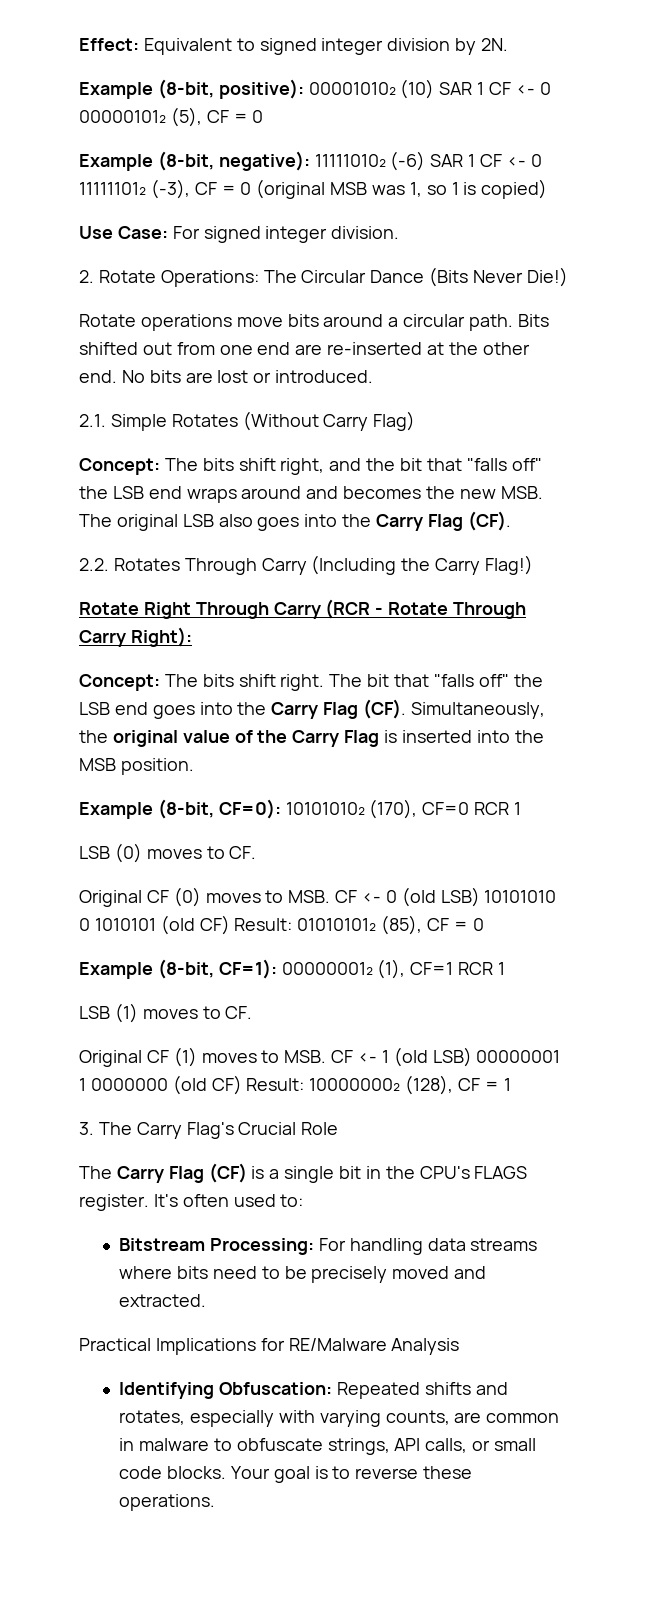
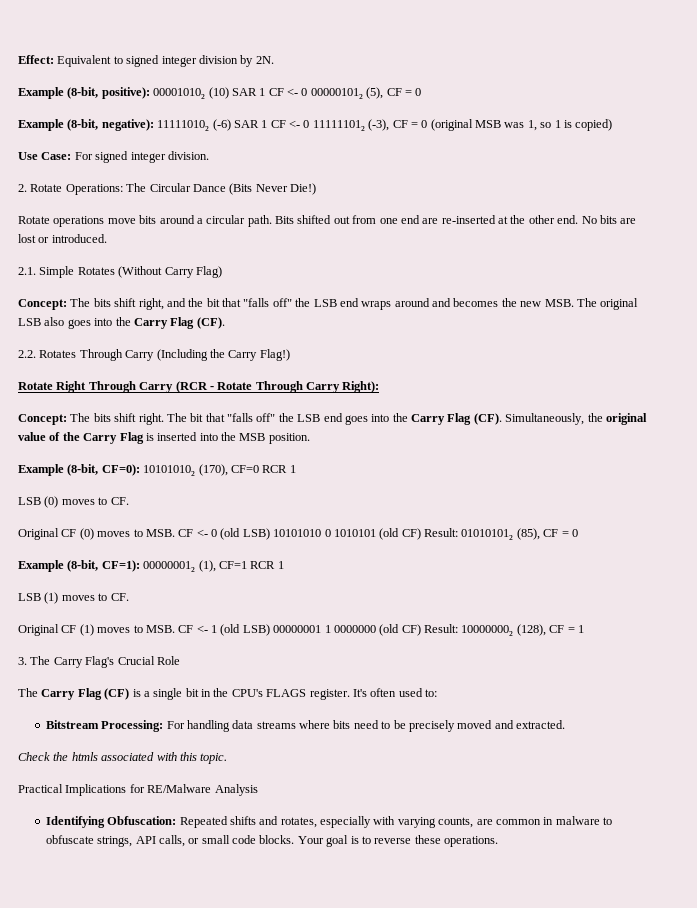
(207, 1300) none -> [18,752,228,764] // Check the htmls associated with this topic.

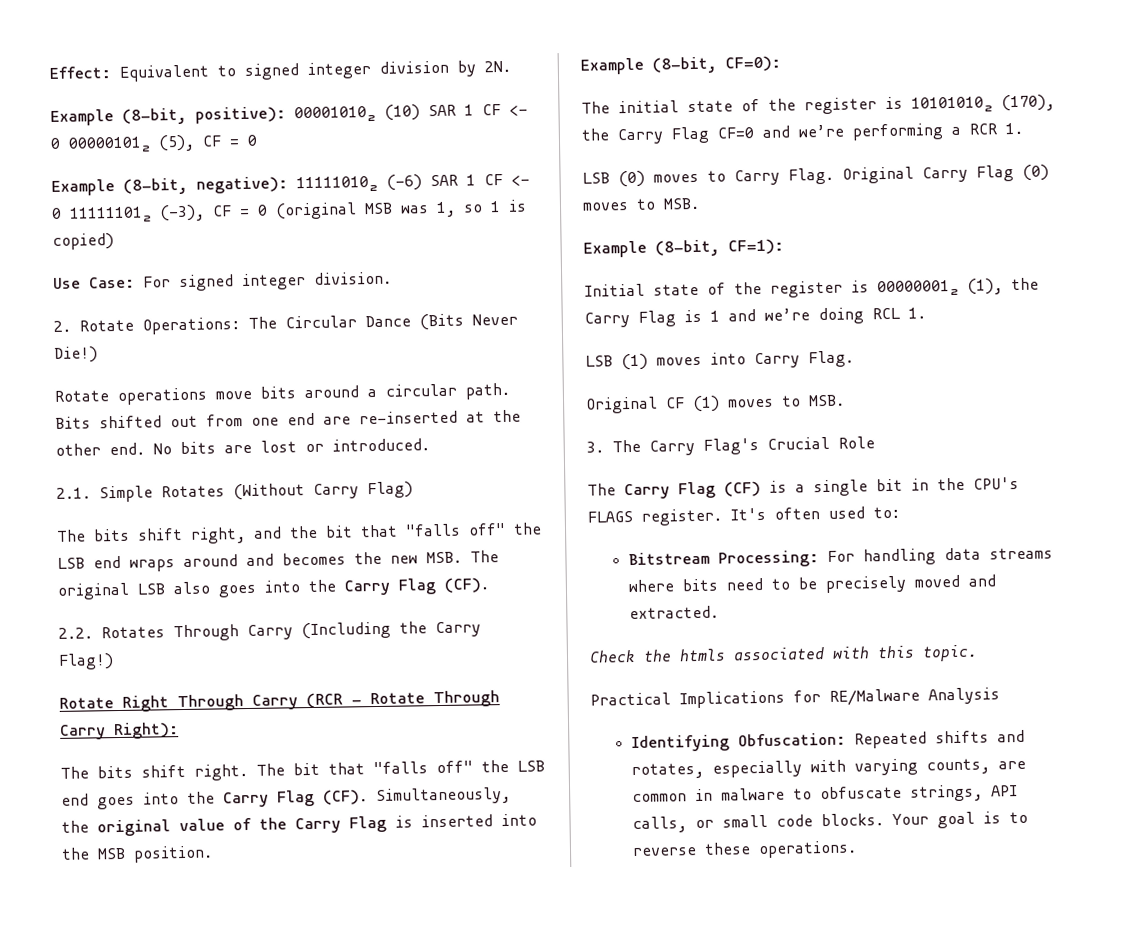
[18,299,67,310] Concept: -> (413, 490) none
[18,414,67,425] Concept: -> (179, 731) none
[143,464,296,476] 10101010₂ (170), CF=0 RCR 1 -> [581,94,1055,115] [581,122,1023,145] // The initial state of the register is 10101010₂ (170), the Carry Flag CF=0 and we’re performing a RCR 1.
[110,497,129,505] [18,528,77,540] CF. // Original CF -> [734,165,1014,186] Carry Flag. Original Carry Flag
[178,528,578,540] [18,560,284,572] CF <- 0 (old LSB) 10101010 0 1010101 (old CF) Result: 01010101₂ (85), CF = 0 // Example (8-bit, CF=1): 00000001₂ (1), CF=1 RCR 1 -> [583,238,784,258] [584,277,1039,298] [584,307,926,328] // Example (8-bit, CF=1): // Initial state of the register is 00000001₂ (1), the Carry Flag is 1 and we’re doing RCL 1.
[98,593,129,601] to CF. -> [710,350,854,369] into Carry Flag.
[178,624,584,636] CF <- 1 (old LSB) 00000001 1 0000000 (old CF) Result: 10000000₂ (128), CF = 1 -> (845, 400) none

